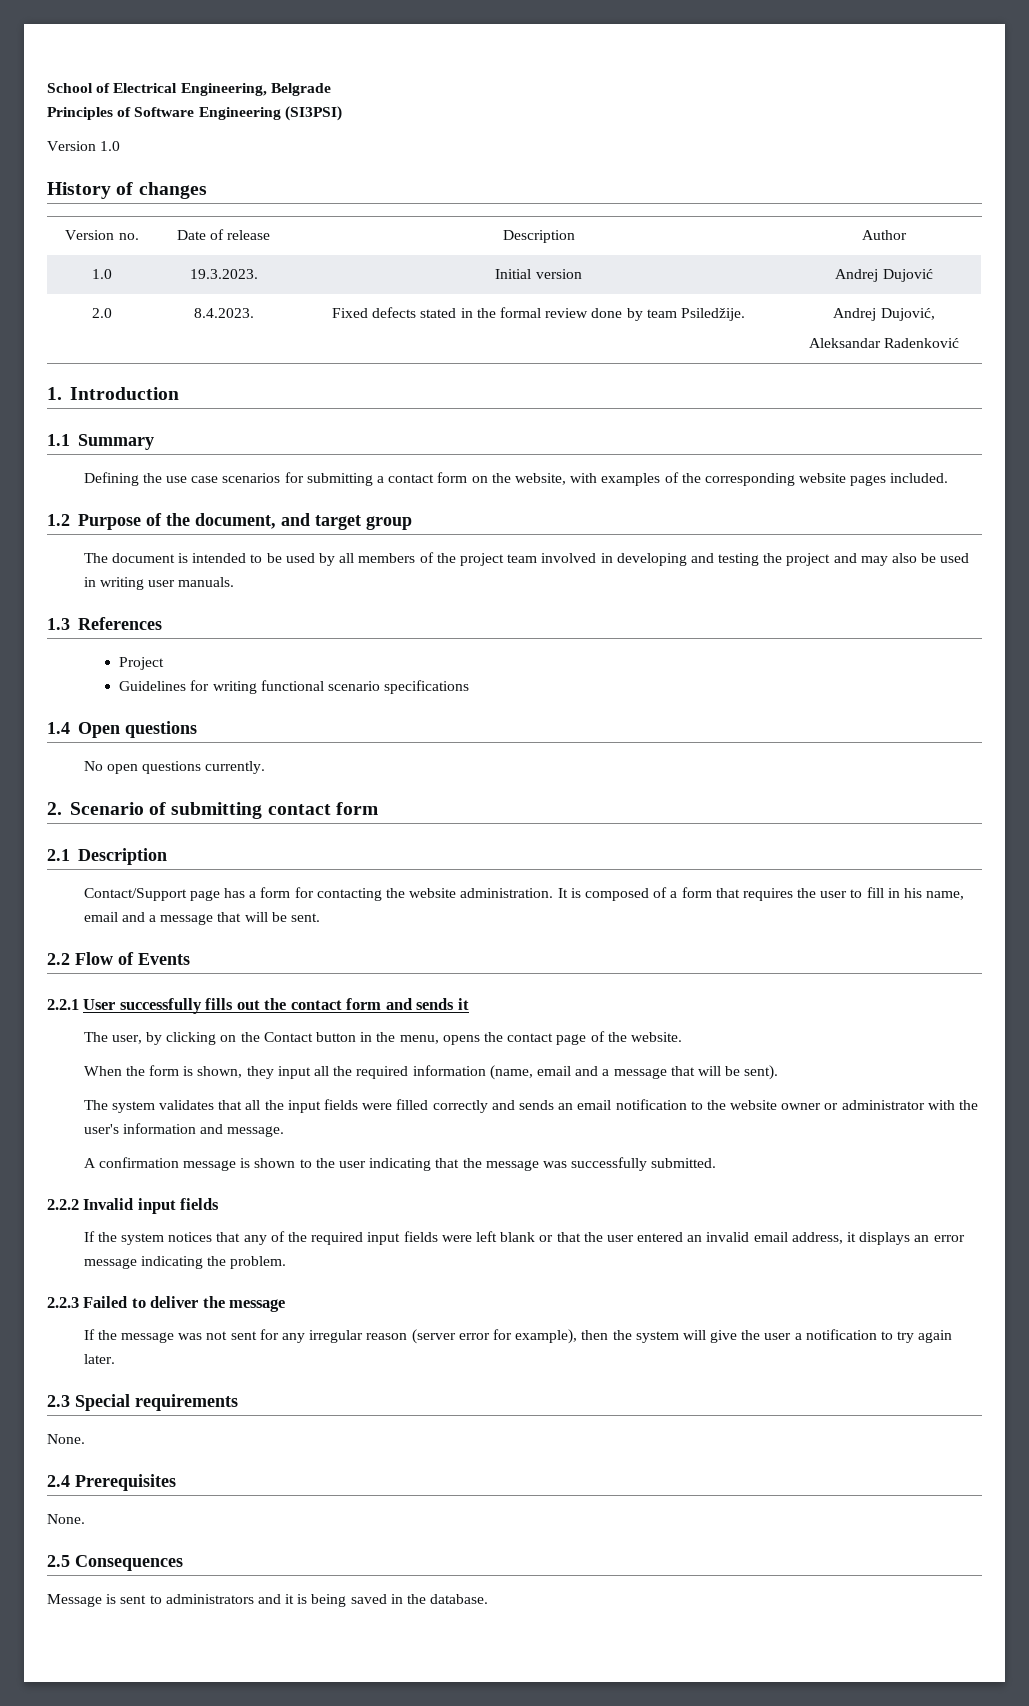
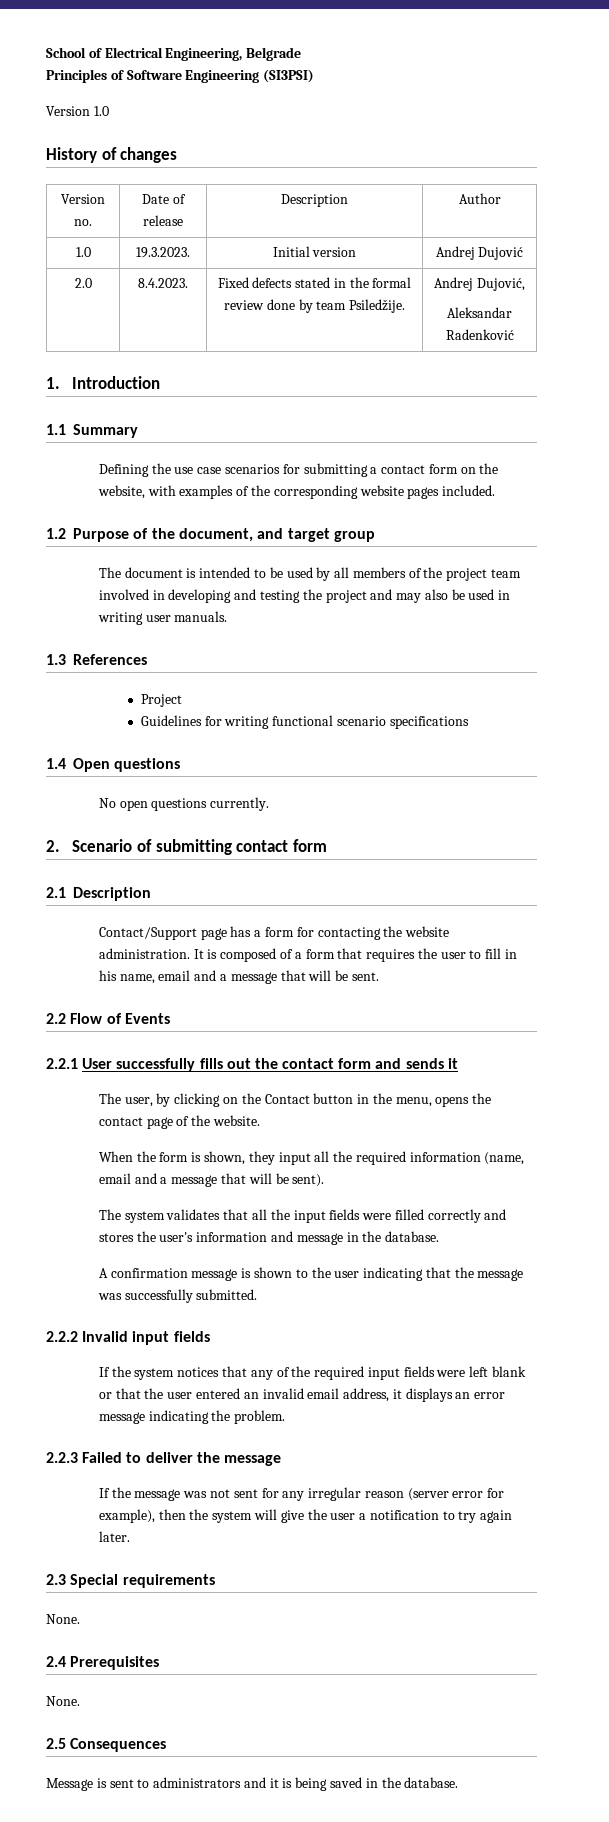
[518,1099,979,1110] [83,1123,285,1137] sends an email notification to the website owner or administrator with the user's information and message. -> [98,1231,440,1245] stores the user's information and message in the database.

